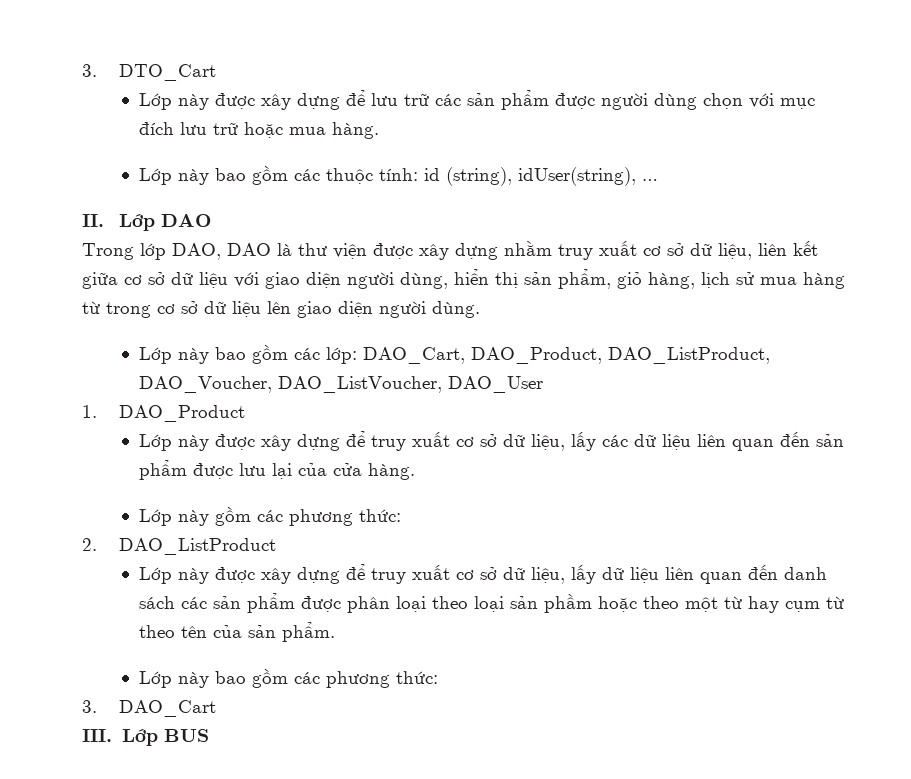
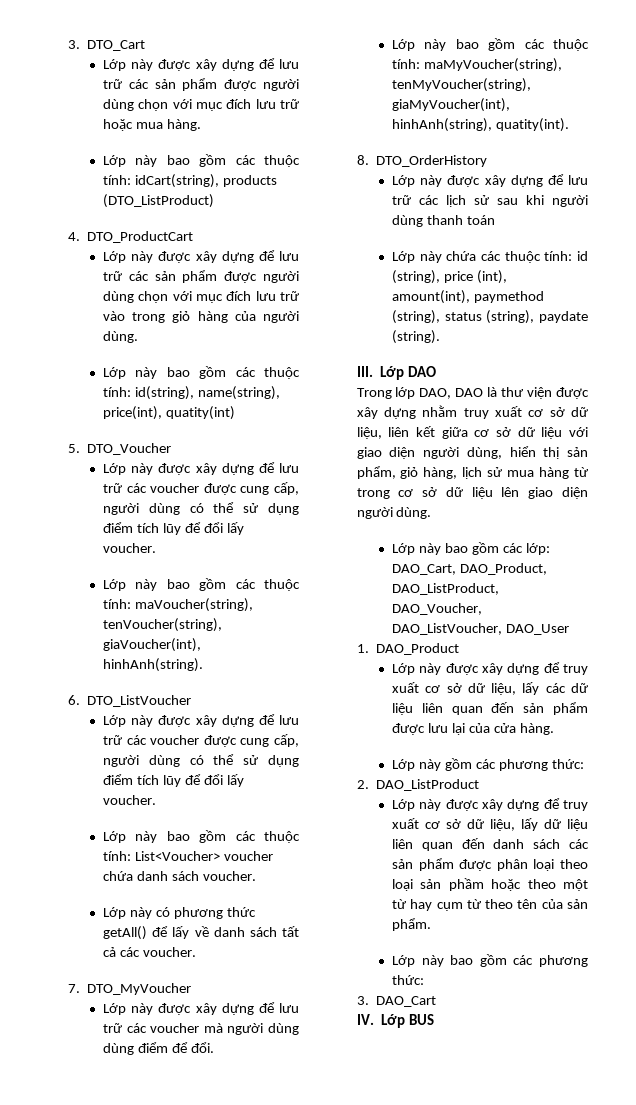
[424,167,659,186] [82,214,105,227] id (string), idUser(string), … // II. -> [134,174,277,188] [103,194,215,208] [67,231,194,243] [103,250,300,263] [103,270,299,283] [103,291,300,303] [103,311,299,323] [103,331,139,343] [103,366,300,379] [103,386,280,400] [103,406,235,420] [67,443,172,455] [103,462,300,475] [103,482,300,495] [103,502,299,515] [103,522,244,535] [103,543,157,553] [103,578,300,591] [103,598,253,612] [103,618,223,632] [103,638,202,652] [103,658,204,672] [67,695,192,707] [103,714,300,727] [103,734,300,747] [103,754,299,767] [103,774,244,787] [103,795,157,805] [103,830,300,843] [103,851,273,861] [103,871,256,881] [103,907,256,919] [103,926,300,940] [103,947,196,957] [67,983,192,995] [103,1002,300,1015] [103,1023,300,1035] [103,1042,214,1055] [392,38,589,51] [392,58,562,72] [392,78,532,92] [392,98,511,112] [392,118,569,132] [356,155,488,167] [392,174,588,187] [392,195,588,207] [392,215,495,227] [392,251,588,263] [392,270,507,284] [392,290,544,304] [392,310,588,324] [392,330,441,344] [356,366,373,377] idCart(string), products (DTO_ListProduct) // 4. DTO_ProductCart // Lớp này được xây dựng để lưu trữ các sản phẩm được người dùng chọn với mục đích lưu trữ vào trong giỏ hàng của người dùng. // Lớp này bao gồm các thuộc tính: id(string), name(string), price(int), quatity(int) // 5. DTO_Voucher // Lớp này được xây dựng để lưu trữ các voucher được cung cấp, người dùng có thể sử dụng điểm tích lũy để đổi lấy voucher. // Lớp này bao gồm các thuộc tính: maVoucher(string), tenVoucher(string), giaVoucher(int), hinhAnh(string). // 6. DTO_ListVoucher // Lớp này được xây dựng để lưu trữ các voucher được cung cấp, người dùng có thể sử dụng điểm tích lũy để đổi lấy voucher. // Lớp này bao gồm các thuộc tính: List<Voucher> voucher chứa danh sách voucher. // Lớp này có phương thức getAll() để lấy về danh sách tất cả các voucher. // 7. DTO_MyVoucher // Lớp này được xây dựng để lưu trữ các voucher mà người dùng dùng điểm để đổi. // Lớp này bao gồm các thuộc tính: maMyVoucher(string), tenMyVoucher(string), giaMyVoucher(int), hinhAnh(string), quatity(int). // 8. DTO_OrderHistory // Lớp này được xây dựng để lưu trữ các lịch sử sau khi người dùng thanh toán // Lớp này chứa các thuộc tính: id (string), price (int), amount(int), paymethod (string), status (string), paydate (string). // III.
[82,729,113,742] III. -> [356,1014,374,1025] IV.

